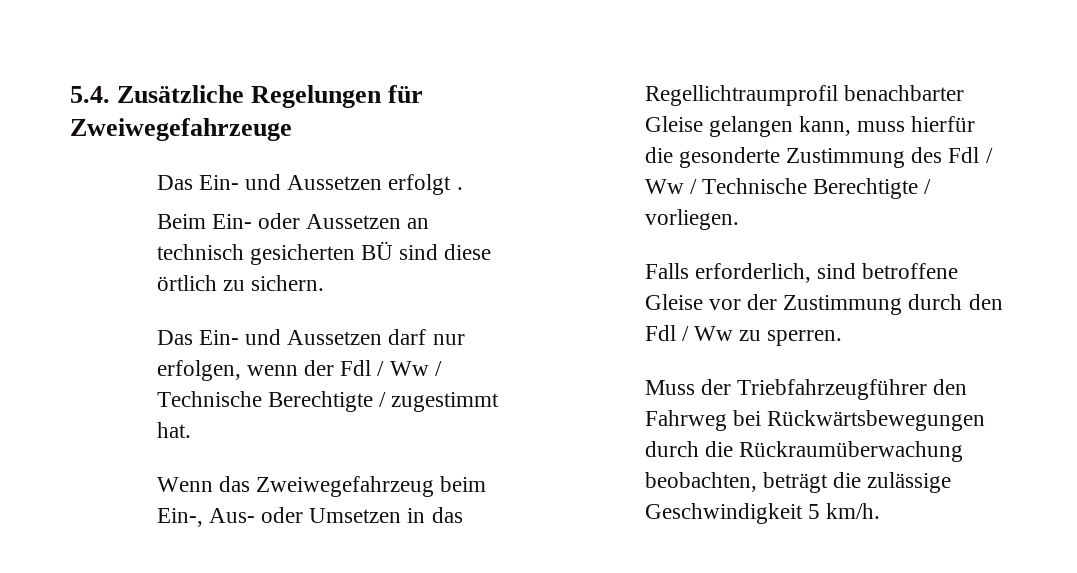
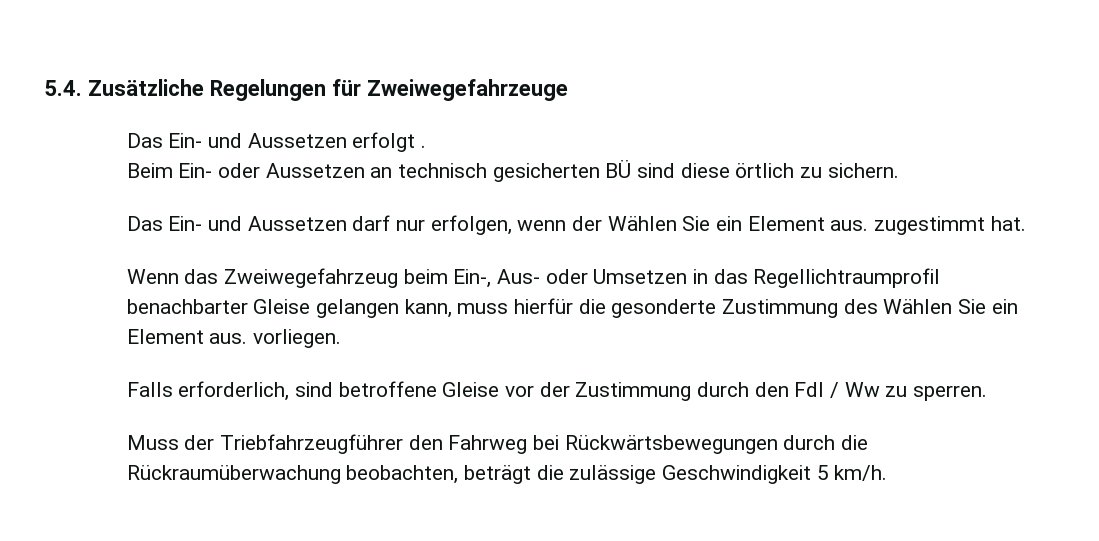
[340,360,442,376] [156,391,386,412] Fdl / Ww / Technische Berechtigte / -> [607,216,869,231] Wählen Sie ein Element aus.
[948,147,993,163] [644,178,932,199] Fdl / Ww / Technische Berechtigte / -> [883,299,1018,314] [126,329,248,344] Wählen Sie ein Element aus.

